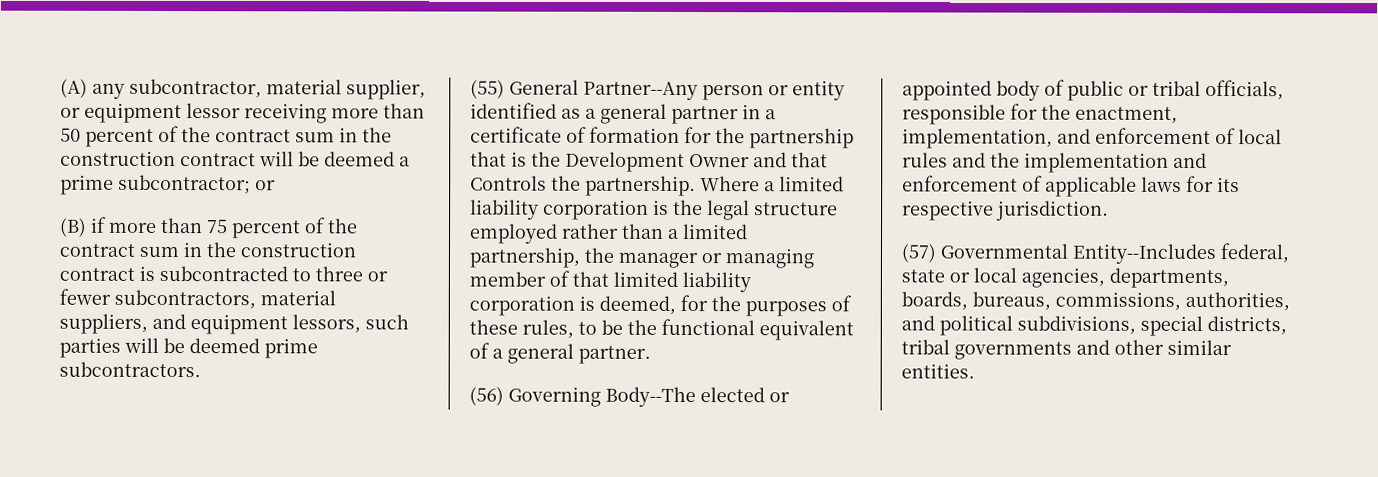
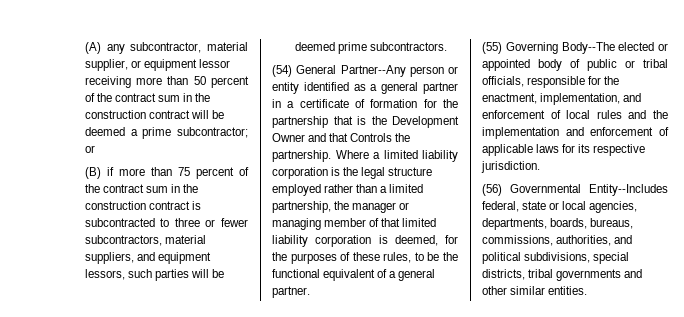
[470,79,505,99] (55) -> [272,65,292,77] (54)
[469,386,504,406] (56) -> [482,42,502,54] (55)
[901,243,936,263] (57) -> [482,184,502,196] (56)

